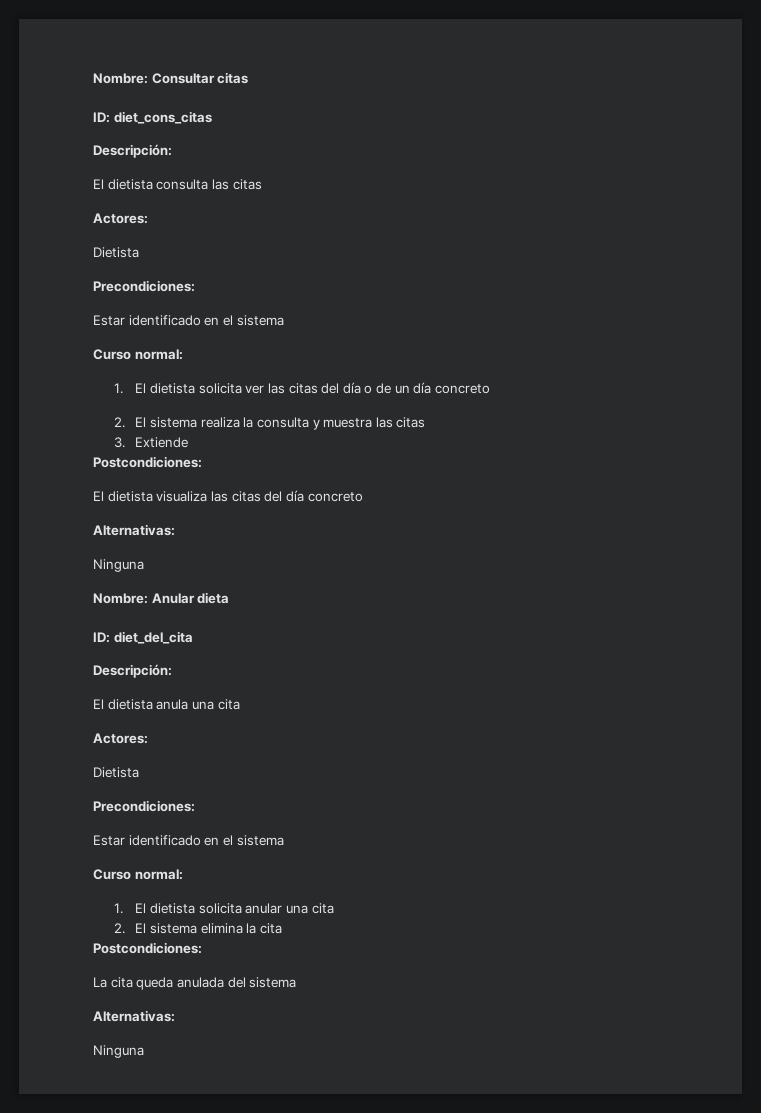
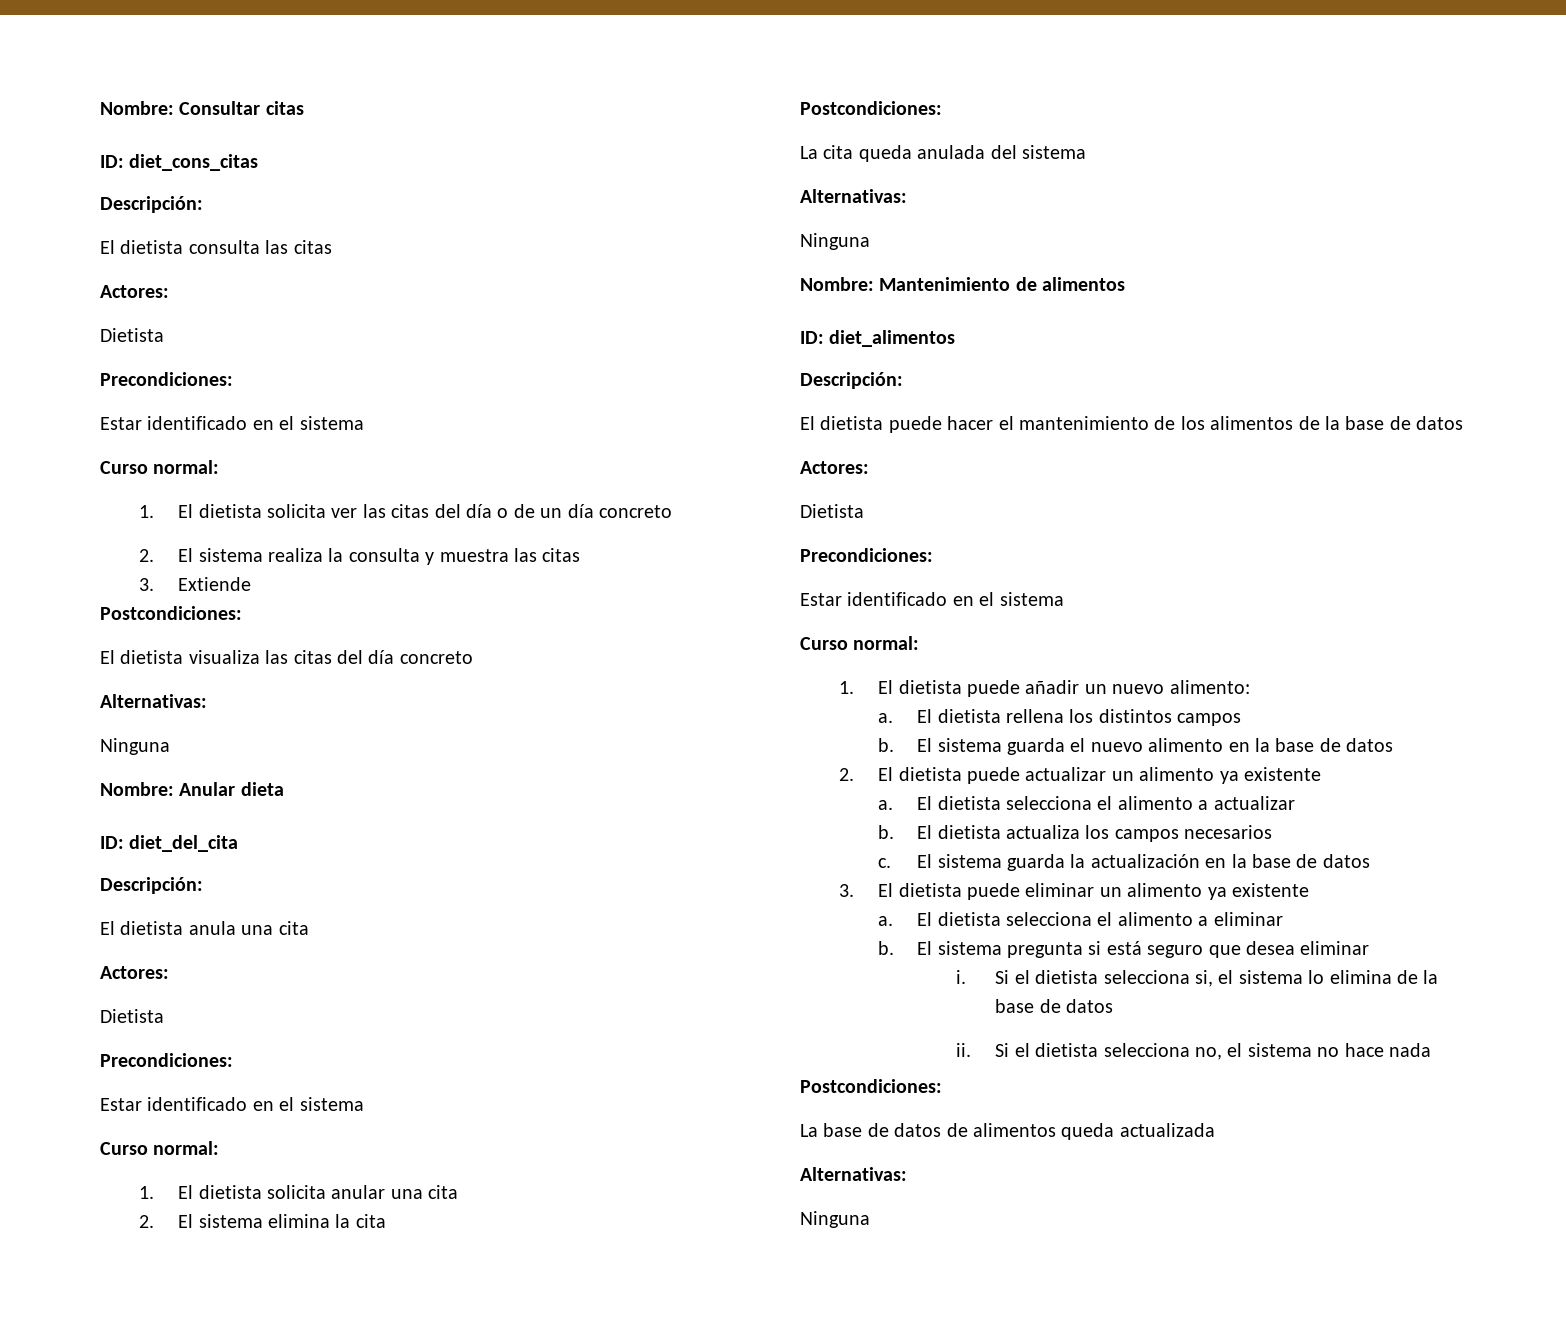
(144, 1051) none -> [800,277,1126,291] [800,330,956,347] [800,372,903,389] [800,416,1464,433] [800,461,869,474] [800,504,864,518] [800,548,933,562] [800,592,1064,606] [800,636,920,650] [839,680,1250,697] [878,709,1242,726] [878,738,1394,755] [839,767,1321,784] [878,796,1295,810] [878,825,1273,842] [878,854,1370,871] [839,883,1309,900] [878,912,1283,926] [878,941,1370,958] [956,970,1439,987] [995,999,1114,1013] [956,1043,1432,1060] [800,1079,942,1093] [800,1123,1215,1140] [800,1167,907,1181] [800,1211,870,1228] // Nombre: Mantenimiento de alimentos // ID: diet_alimentos // Descripción: // El dietista puede hacer el mantenimiento de los alimentos de la base de datos // Actores: // Dietista // Precondiciones: // Estar identificado en el sistema // Curso normal: // 1. El dietista puede añadir un nuevo alimento: // a. El dietista rellena los distintos campos // b. El sistema guarda el nuevo alimento en la base de datos // 2. El dietista puede actualizar un alimento ya existente // a. El dietista selecciona el alimento a actualizar // b. El dietista actualiza los campos necesarios // c. El sistema guarda la actualización en la base de datos // 3. El dietista puede eliminar un alimento ya existente // a. El dietista selecciona el alimento a eliminar // b. El sistema pregunta si está seguro que desea eliminar // i. Si el dietista selecciona si, el sistema lo elimina de la base de datos // ii. Si el dietista selecciona no, el sistema no hace nada // Postcondiciones: // La base de datos de alimentos queda actualizada // Alternativas: // Ninguna

